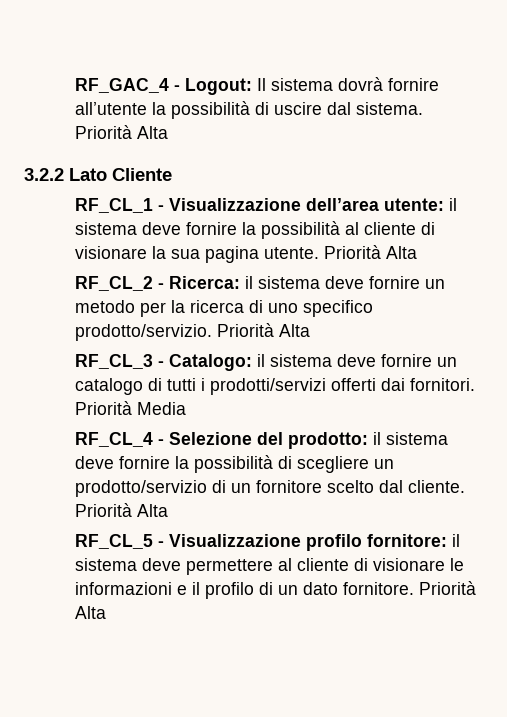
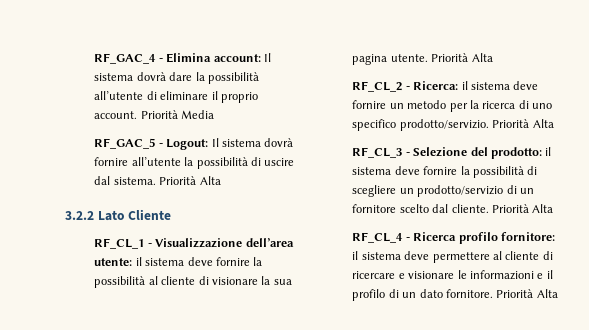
(181, 88) none -> [166,53,271,63] [94,72,259,84] [94,91,258,103] [94,110,215,119] [94,138,163,149] Elimina account: Il sistema dovrà dare la possibilità all’utente di eliminare il proprio account. Priorità Media // RF_GAC_5 -
[169,354,458,371] [75,378,476,395] [75,401,187,415] [75,432,165,447] Catalogo: il sistema deve fornire un catalogo di tutti i prodotti/servizi offerti dai fornitori. Priorità Media // RF_CL_4 - -> (410, 154) none
[75,534,302,549] RF_CL_5 - Visualizzazione -> [352,232,457,243] RF_CL_4 - Ricerca
(369, 564) none -> [352,271,405,279] ricercare e

